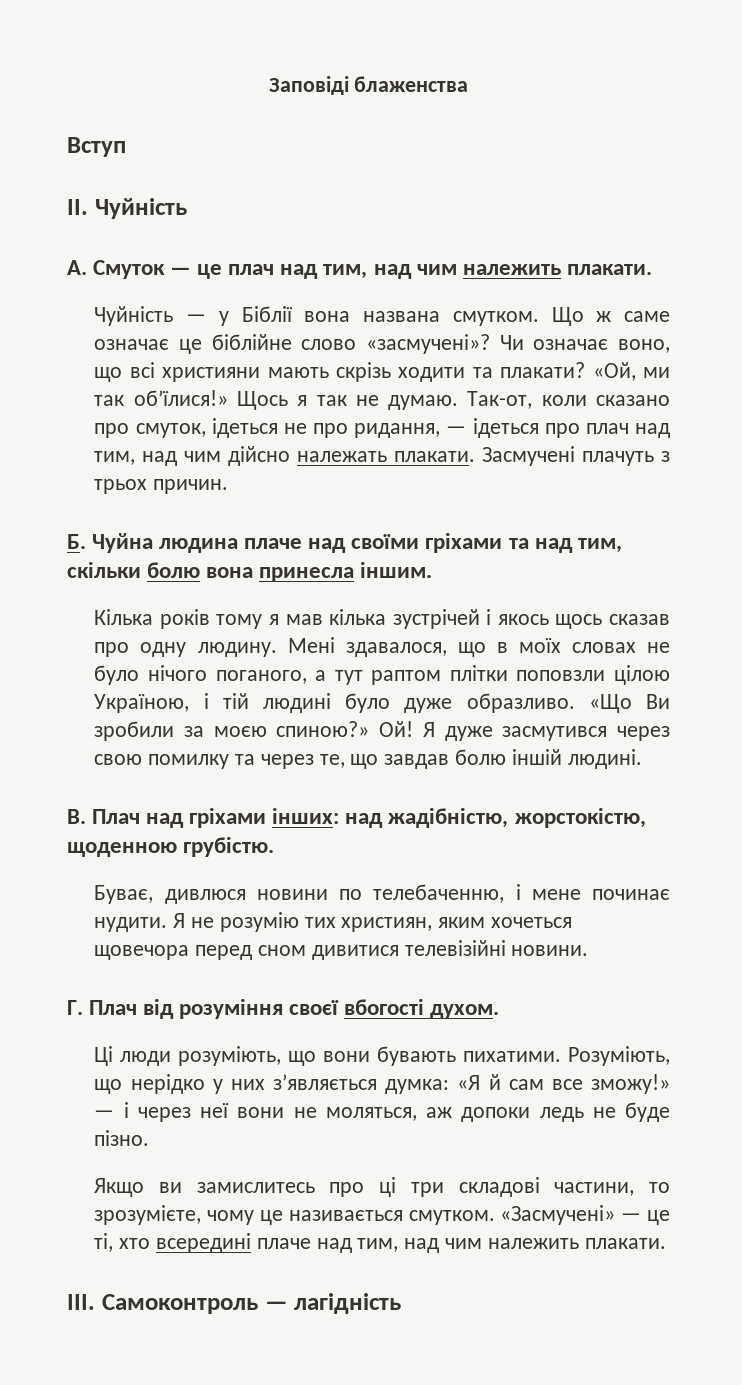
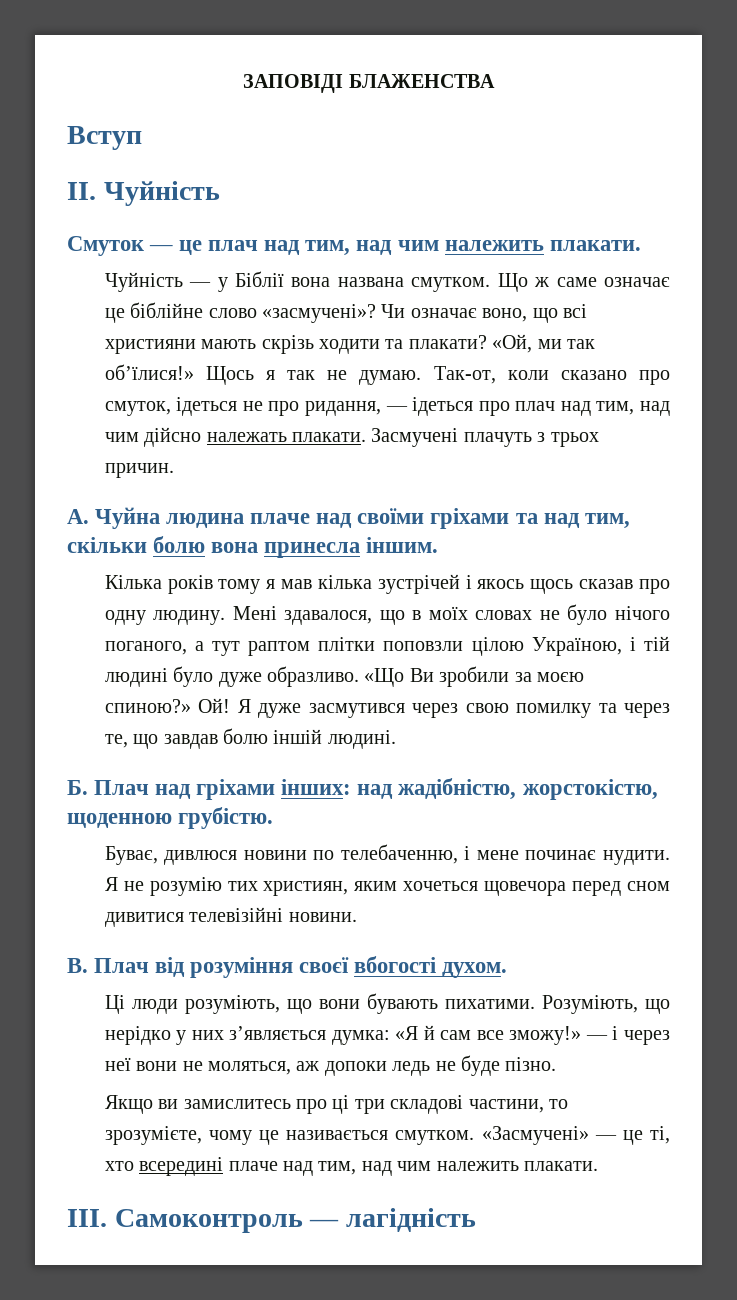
[268,76,469,95] Заповіді блаженства -> [243,74,495,93] ЗАПОВІДІ БЛАЖЕНСТВА
[67,260,87,275] А. -> (220, 193) none
[67,534,86,549] Б. -> [67,509,89,524] А.
[67,809,86,824] В. -> [67,780,88,795] Б.
[67,1000,83,1015] Г. -> [67,958,88,973] В.

